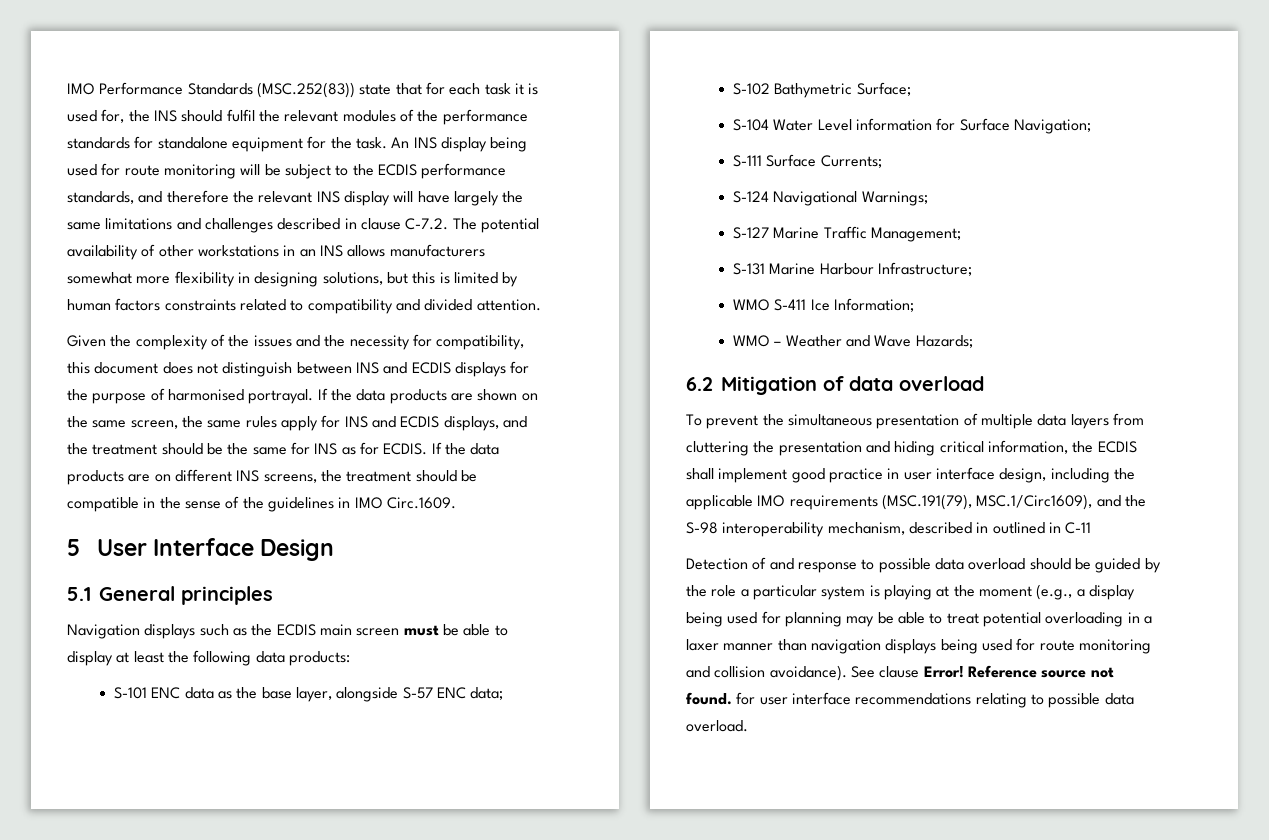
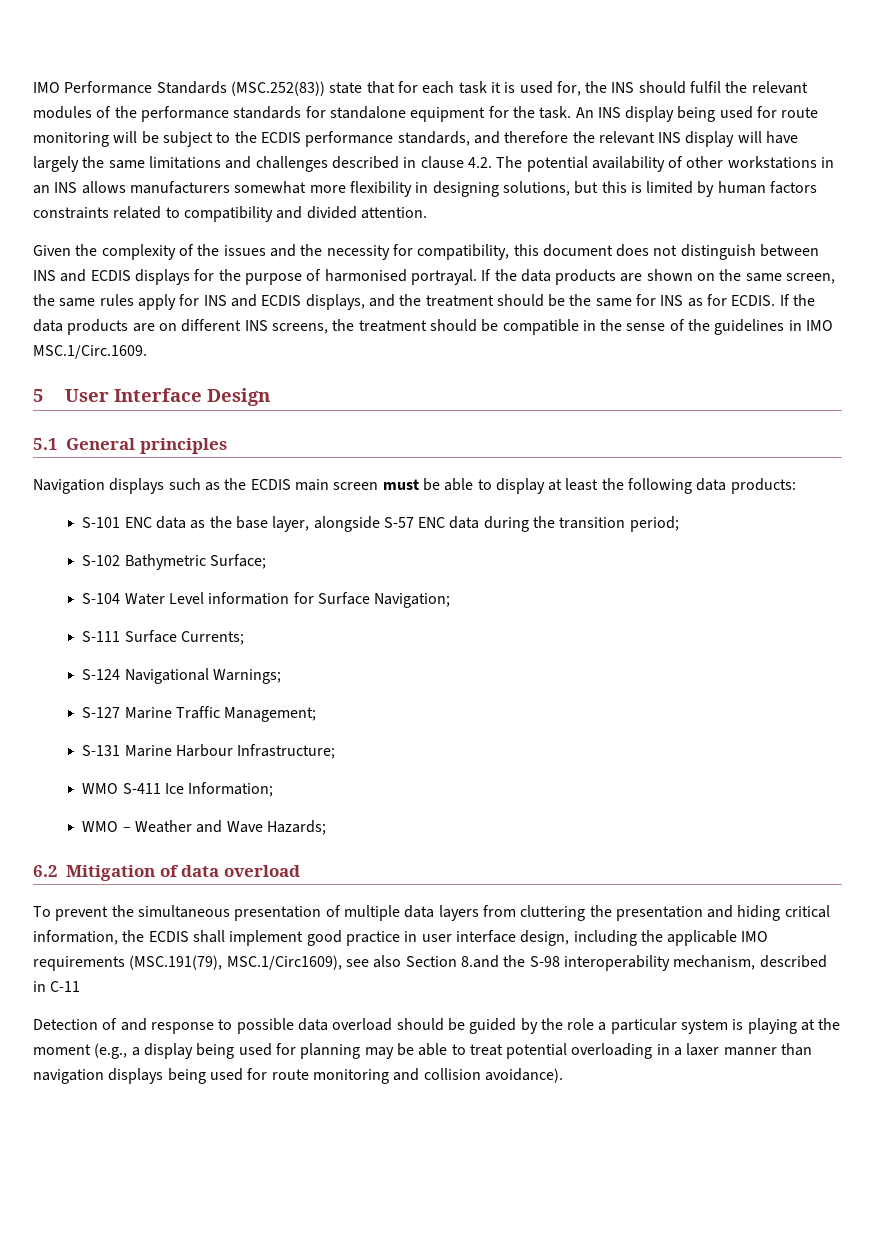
[405,218,449,230] C-7.2. -> [467,157,492,168] 4.2.
[386,497,456,509] Circ.1609. -> [33,345,147,359] MSC.1/Circ.1609.
[470,687,504,700] data; -> [449,516,679,532] data during the transition period;
[1096,495,1121,507] and -> [345,955,499,968] see also Section 8.and
[992,522,1061,534] outlined in -> (46, 986) none
[850,665,1114,678] [686,692,1134,708] [686,720,748,732] See clause Error! Reference source not found. for user interface recommendations relating to possible data overload. -> (563, 1075) none

